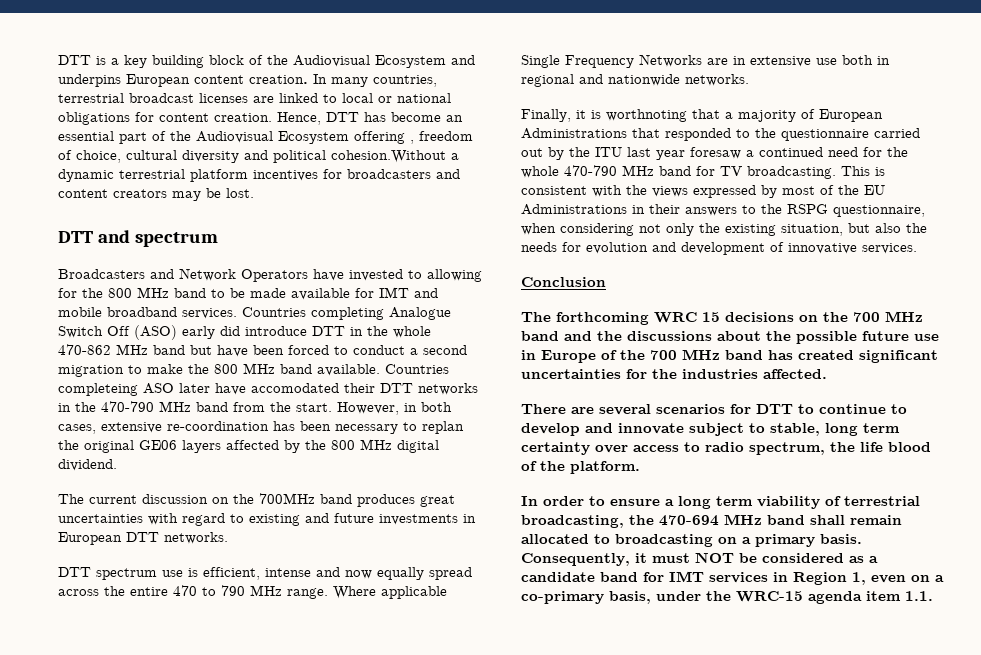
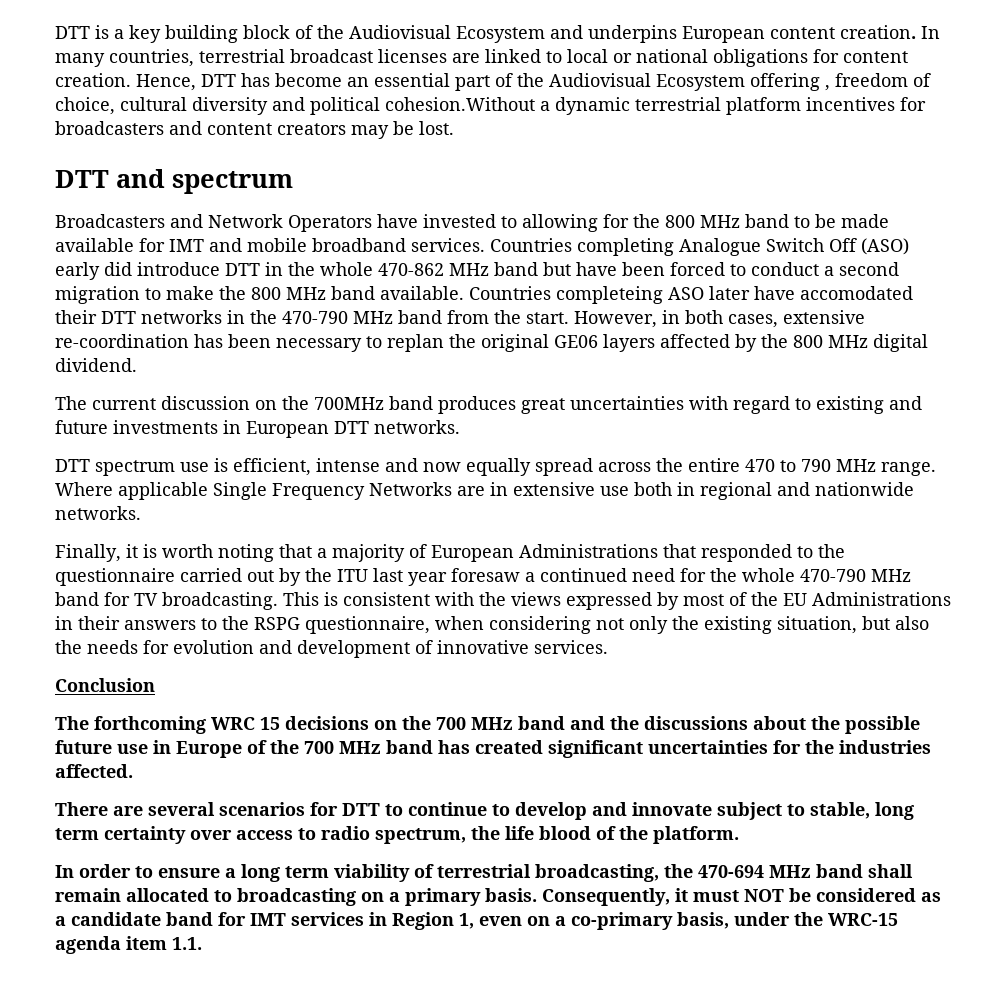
[606,109,687,122] worthnoting -> [162,544,274,562] worth noting

